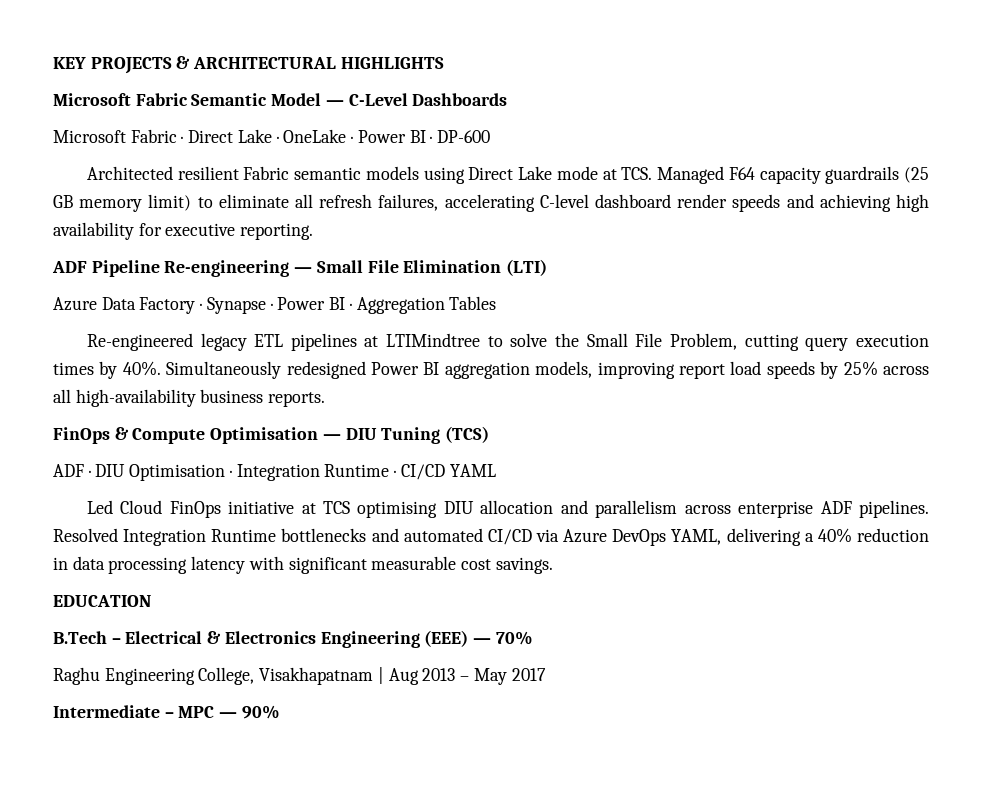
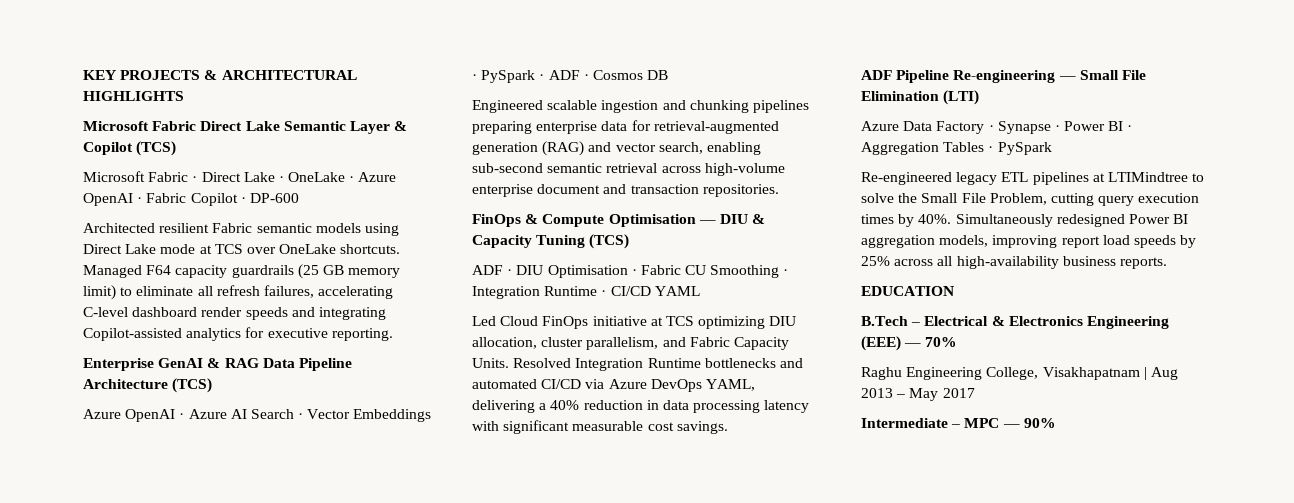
[191,93,508,106] Semantic Model — C-Level Dashboards -> [200,121,408,134] [83,141,177,156] Direct Lake Semantic Layer & Copilot (TCS)
[357,130,426,143] Power BI -> [358,172,397,182] [83,193,238,206] Azure OpenAI · Fabric Copilot
[621,167,653,180] TCS. -> [214,244,401,254] TCS over OneLake shortcuts.
[819,194,930,212] [53,222,134,240] achieving high availability -> [318,307,386,320] [83,328,242,341] integrating Copilot-assisted analytics
(314, 231) none -> [83,358,352,371] [83,378,213,393] [83,409,432,422] [472,70,669,83] [472,100,809,113] [472,120,779,134] [472,141,761,156] [472,163,785,176] [472,184,779,197] [472,214,766,227] [472,234,630,249] [472,265,789,278] [472,286,700,299] [472,316,797,329] [472,337,789,350] [472,358,803,371] [472,379,755,392] [472,400,810,413] [472,420,728,434] // Enterprise GenAI & RAG Data Pipeline Architecture (TCS) // Azure OpenAI · Azure AI Search · Vector Embeddings · PySpark · ADF · Cosmos DB // Engineered scalable ingestion and chunking pipelines preparing enterprise data for retrieval-augmented generation (RAG) and vector search, enabling sub-second semantic retrieval across high-volume enterprise document and transaction repositories. // FinOps & Compute Optimisation — DIU & Capacity Tuning (TCS) // ADF · DIU Optimisation · Fabric CU Smoothing · Integration Runtime · CI/CD YAML // Led Cloud FinOps initiative at TCS optimizing DIU allocation, cluster parallelism, and Fabric Capacity Units. Resolved Integration Runtime bottlenecks and automated CI/CD via Azure DevOps YAML, delivering a 40% reduction in data processing latency with significant measurable cost savings.
(497, 303) none -> [988,142,1052,155] · PySpark
[53,426,490,444] [53,464,496,481] [86,500,929,518] [53,528,929,546] [53,556,553,574] // FinOps & Compute Optimisation — DIU Tuning (TCS) // ADF · DIU Optimisation · Integration Runtime · CI/CD YAML // Led Cloud FinOps initiative at TCS optimising DIU allocation and parallelism across enterprise ADF pipelines. Resolved Integration Runtime bottlenecks and automated CI/CD via Azure DevOps YAML, delivering a 40% reduction in data processing latency with significant measurable cost savings. -> (1167, 263) none

